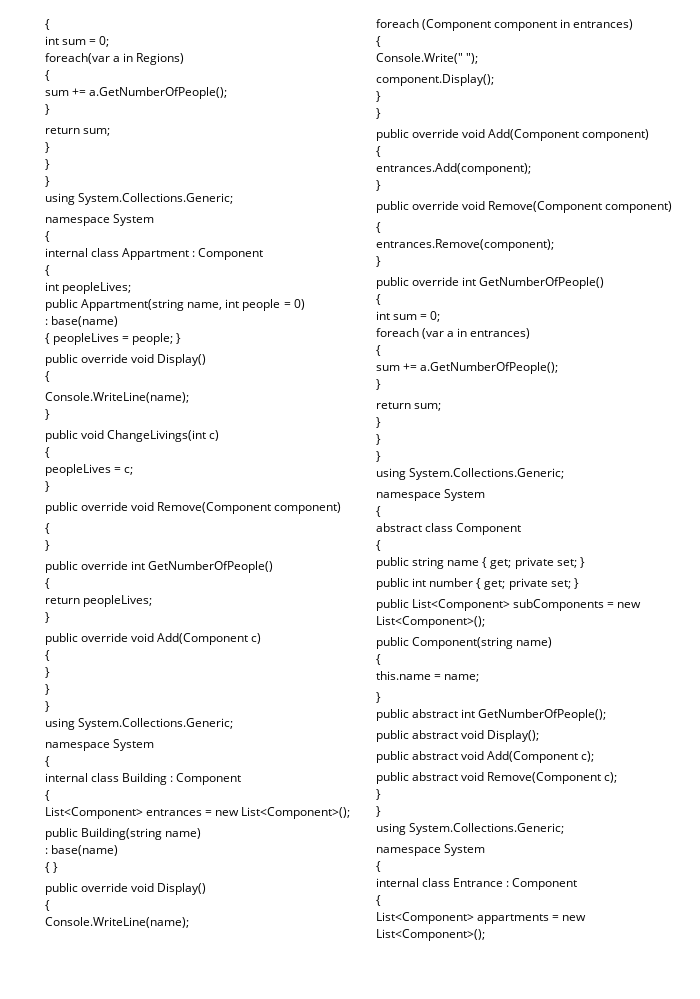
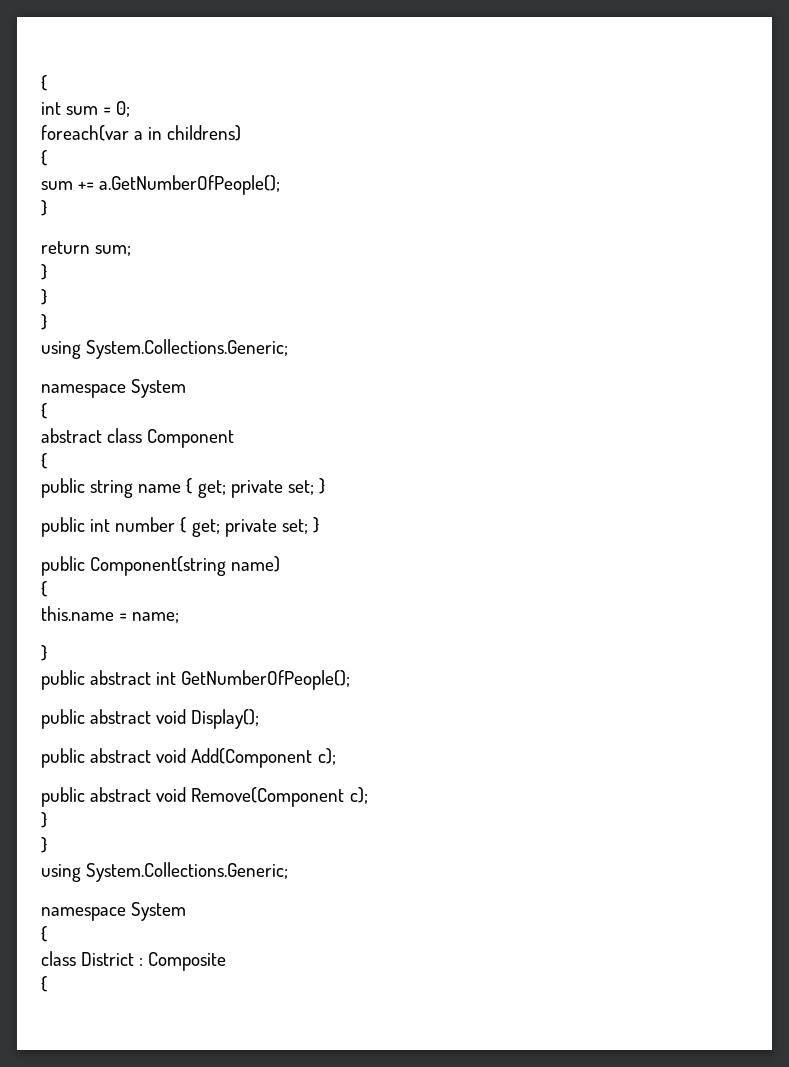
[136,53,185,65] [45,70,50,81] [45,87,228,99] [45,104,50,115] [45,127,111,136] [45,142,50,153] [45,159,50,170] [45,176,50,187] [45,193,234,205] [45,214,155,226] [45,231,50,242] [45,248,264,260] [45,265,50,276] [45,282,132,294] [45,299,305,311] [45,316,119,327] [45,333,182,345] [45,354,207,366] [45,371,50,382] [45,392,189,403] [45,409,50,420] [45,430,220,442] [45,447,50,458] [45,464,134,476] [45,481,50,492] [45,502,342,514] [45,523,50,534] [45,540,50,551] [45,561,274,573] [45,578,50,589] [45,595,153,607] [45,612,50,623] [45,633,262,645] [45,650,50,661] [45,667,50,678] [45,684,50,695] [45,701,50,712] [45,718,234,730] [45,739,155,751] [45,756,50,767] [45,773,242,785] [45,790,50,801] [45,807,351,819] [45,828,202,840] [45,845,119,856] [45,862,59,873] [45,883,207,895] [45,900,50,911] [45,917,189,928] [376,19,634,31] [376,36,381,47] [376,53,479,64] [376,74,494,86] [376,91,381,102] [376,108,381,119] [376,129,650,141] [376,146,381,157] [376,163,531,175] [376,180,381,191] [376,201,673,213] [376,222,381,233] [376,239,554,251] [376,256,381,267] [376,277,605,289] [376,294,381,305] [376,311,441,322] [376,328,531,339] Regions) // { // sum += a.GetNumberOfPeople(); // } // return sum; // } // } // } // using System.Collections.Generic; // namespace System // { // internal class Appartment : Component // { // int peopleLives; // public Appartment(string name, int people = 0) // : base(name) // { peopleLives = people; } // public override void Display() // { // Console.WriteLine(name); // } // public void ChangeLivings(int c) // { // peopleLives = c; // } // public override void Remove(Component component) // { // } // public override int GetNumberOfPeople() // { // return peopleLives; // } // public override void Add(Component c) // { // } // } // } // using System.Collections.Generic; // namespace System // { // internal class Building : Component // { // List<Component> entrances = new List<Component>(); // public Building(string name) // : base(name) // { } // public override void Display() // { // Console.WriteLine(name); // foreach (Component component in entrances) // { // Console.Write(" "); // component.Display(); // } // } // public override void Add(Component component) // { // entrances.Add(component); // } // public override void Remove(Component component) // { // entrances.Remove(component); // } // public override int GetNumberOfPeople() // { // int sum = 0; // foreach (var a in entrances) -> [167,125,242,141] childrens)
[376,599,642,611] [376,616,485,628] // public List<Component> subComponents = new List<Component>(); -> (319, 525) none
[376,878,578,890] [376,895,381,906] [376,912,587,924] [376,929,485,941] internal class Entrance : Component // { // List<Component> appartments = new List<Component>(); -> [41,951,227,971] [41,976,47,992] class District : Composite // {

